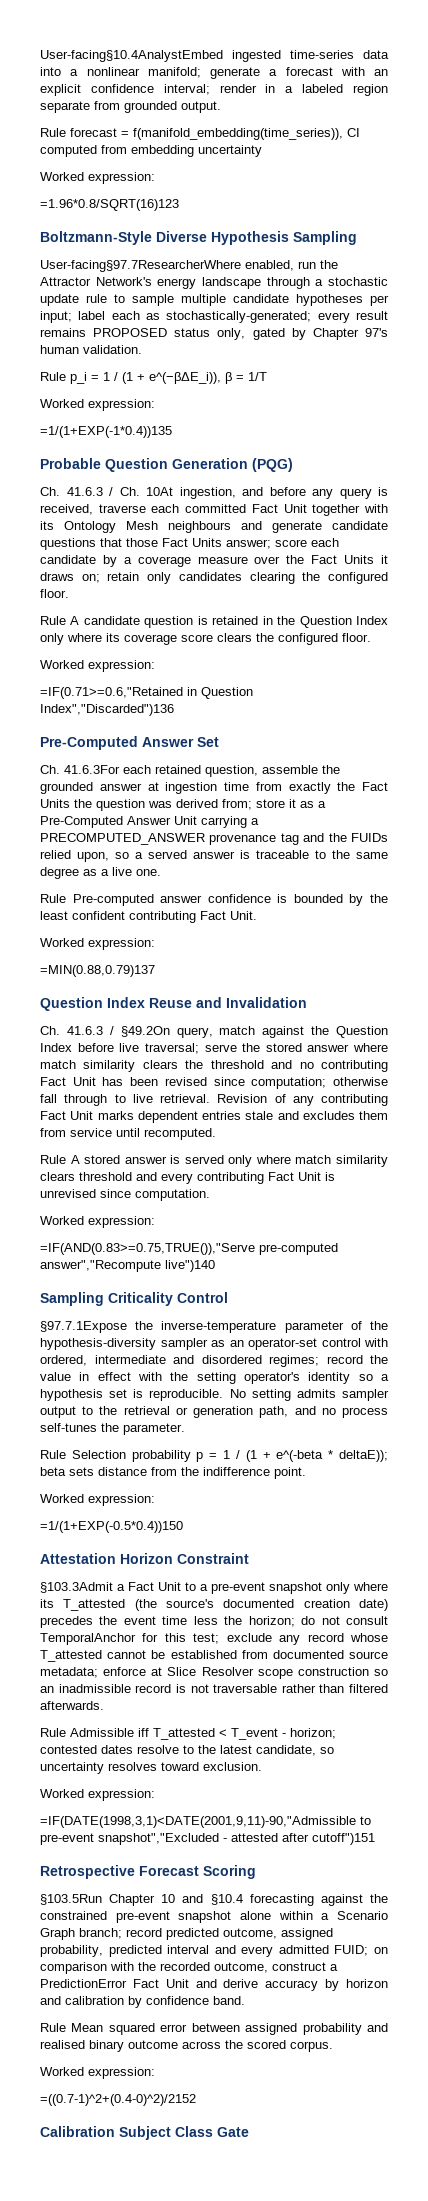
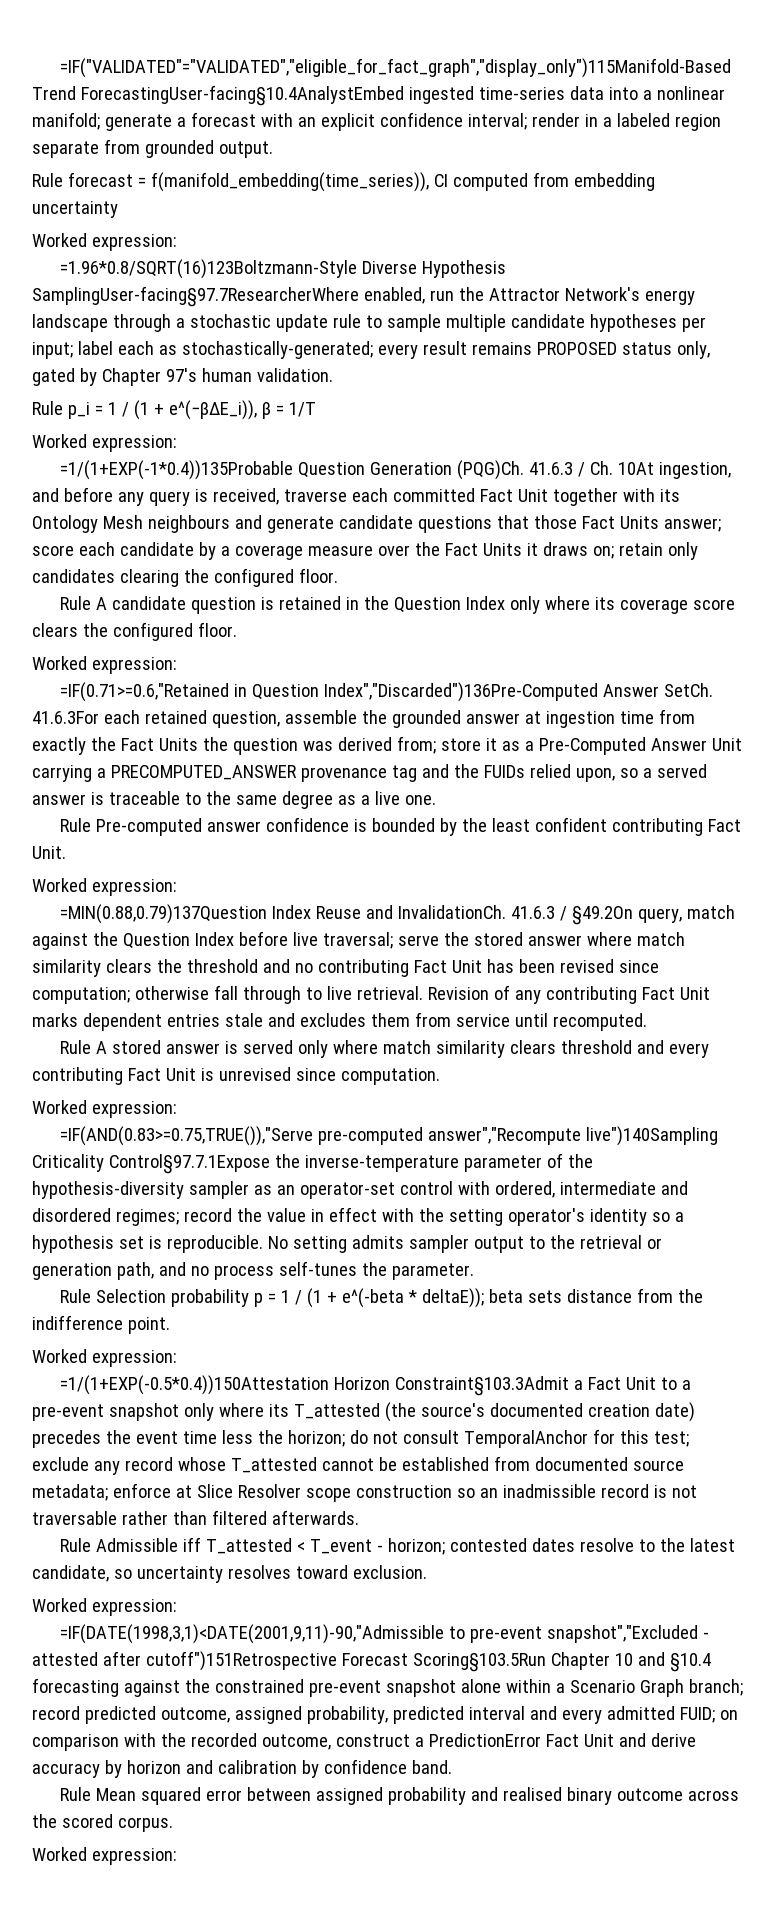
[40,50,223,62] User-facing§10.4AnalystEmbed -> [60,58,732,78] [32,85,404,106] =IF("VALIDATED"="VALIDATED","eligible_for_fact_graph","display_only")115Manifold-Based Trend ForecastingUser-facing§10.4AnalystEmbed
[40,199,179,211] [40,231,357,245] [40,260,241,272] =1.96*0.8/SQRT(16)123 // Boltzmann-Style Diverse Hypothesis Sampling // User-facing§97.7ResearcherWhere -> [60,259,507,279] [32,286,359,307] =1.96*0.8/SQRT(16)123Boltzmann-Style Diverse Hypothesis SamplingUser-facing§97.7ResearcherWhere
[40,426,172,438] [40,458,293,472] [40,487,60,496] =1/(1+EXP(-1*0.4))135 // Probable Question Generation (PQG) // Ch. -> [60,460,525,480] =1/(1+EXP(-1*0.4))135Probable Question Generation (PQG)Ch.
[40,704,174,716] [40,736,219,750] [40,765,60,774] Index","Discarded")136 // Pre-Computed Answer Set // Ch. -> [324,682,714,702] Index","Discarded")136Pre-Computed Answer SetCh.
[40,965,155,977] [40,997,103,1011] =MIN(0.88,0.79)137 // Question -> [60,904,268,924] =MIN(0.88,0.79)137Question
[226,997,307,1008] [40,1026,60,1035] Invalidation // Ch. -> [398,905,507,919] InvalidationCh.
[165,1260,215,1272] [40,1292,228,1306] [40,1321,127,1333] live")140 // Sampling Criticality Control // §97.7.1Expose -> [586,1126,719,1146] [32,1154,270,1174] live")140Sampling Criticality Control§97.7.1Expose
[40,1521,183,1533] [40,1553,249,1564] [40,1582,113,1593] =1/(1+EXP(-0.5*0.4))150 // Attestation Horizon Constraint // §103.3Admit -> [60,1375,570,1396] =1/(1+EXP(-0.5*0.4))150Attestation Horizon Constraint§103.3Admit
[312,1833,375,1845] [40,1865,256,1879] [40,1894,102,1905] cutoff")151 // Retrospective Forecast Scoring // §103.5Run -> [145,1651,546,1672] cutoff")151Retrospective Forecast Scoring§103.5Run
[40,2094,196,2106] [40,2126,249,2140] // =((0.7-1)^2+(0.4-0)^2)/2152 // Calibration Subject Class Gate -> (177, 1856) none

